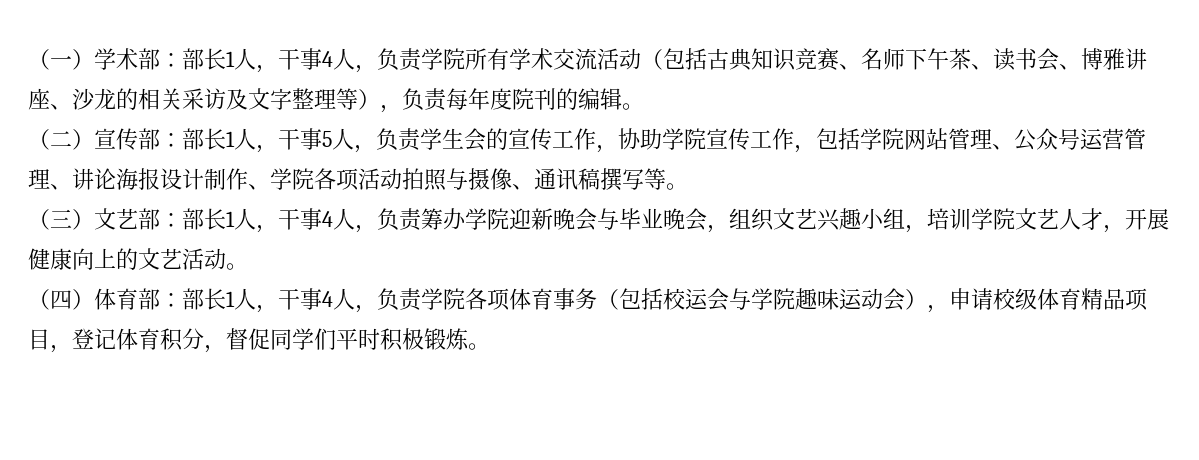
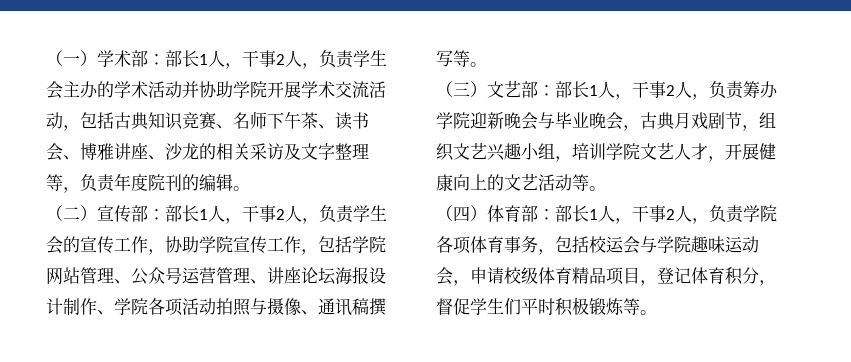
[322,48,509,73] 4人，负责学院所有 -> [276,50,387,69] [46,81,301,99] 2人，负责学生会主办的学术活动并协助学院开展
[641,49,663,70] （ -> [63,125,80,131] ，
[358,88,468,113] ），负责每 -> [63,174,115,193] ，负责
[322,131,332,147] 5 -> [276,209,285,220] 2
[94,168,116,190] 论 -> [284,267,336,285] 座论坛
[322,211,333,227] 4 -> [666,85,675,96] 2
(729, 229) none -> [640,112,759,131] 古典月戏剧节，
(226, 259) none -> [572,174,589,191] 等
[322,291,333,307] 4 -> [666,209,675,220] 2
[597,289,619,310] （ -> [538,249,555,255] ，
[905,289,927,310] ） -> (453, 276) none
[270,328,314,350] 同学 -> [470,298,504,315] 学生
(469, 339) none -> [623,298,640,315] 等

